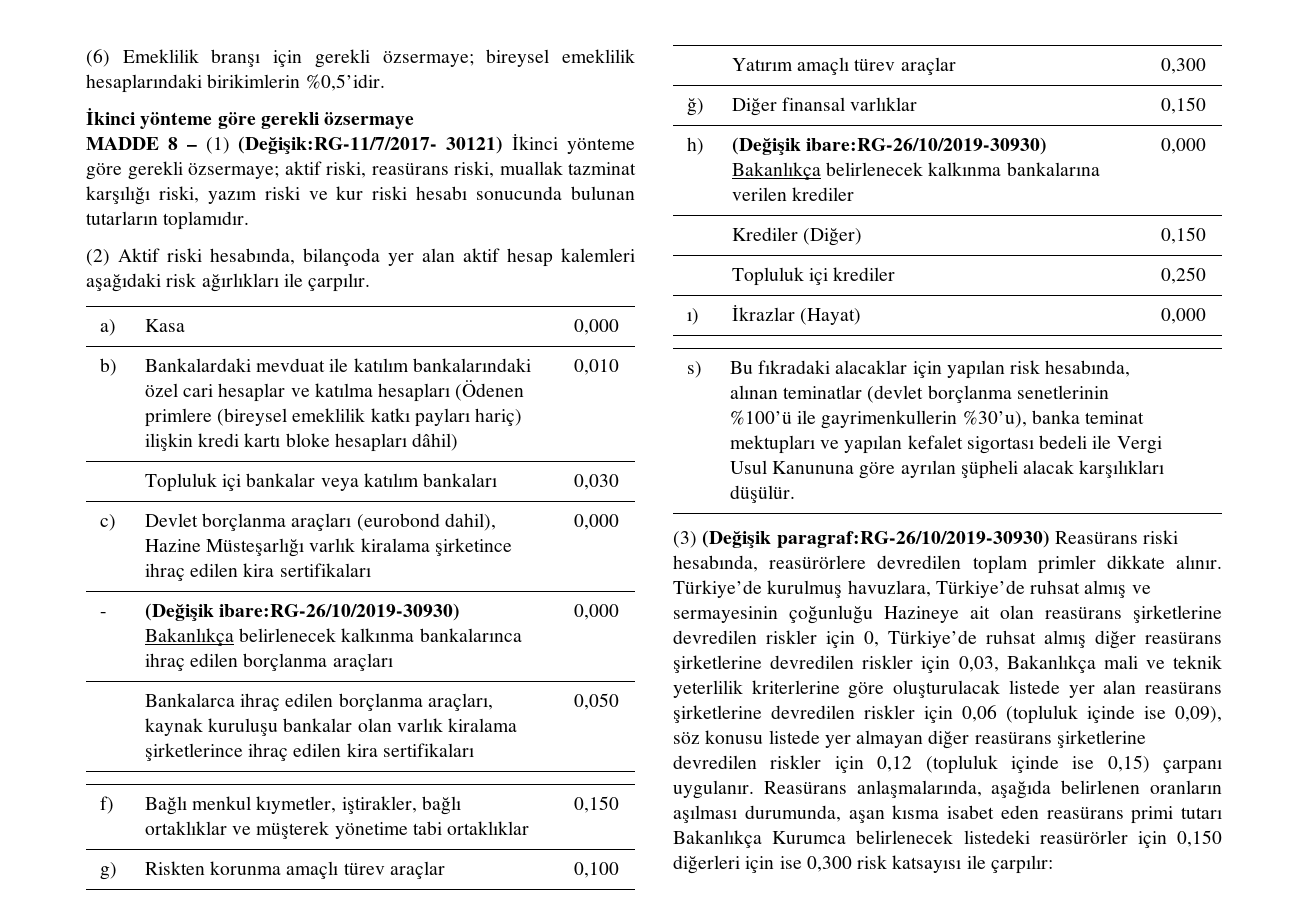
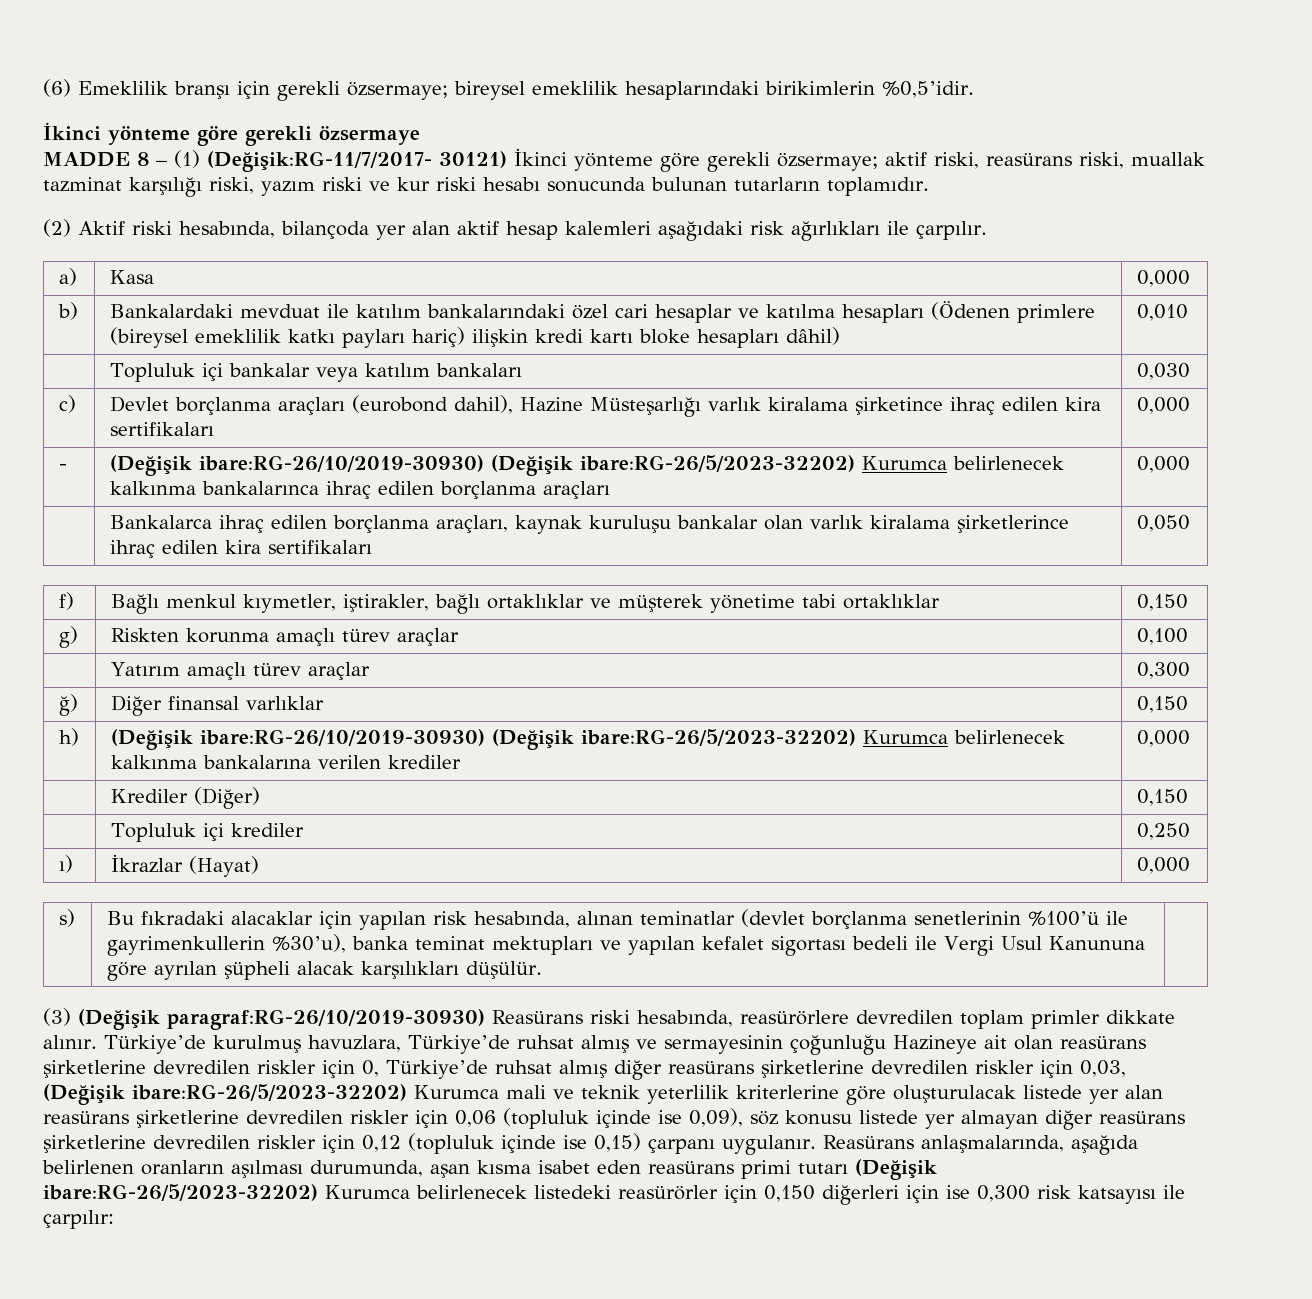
[144,628,234,646] Bakanlıkça -> [490,455,947,476] (Değişik ibare:RG-26/5/2023-32202) Kurumca
[731,162,821,180] Bakanlıkça -> [491,729,948,750] (Değişik ibare:RG-26/5/2023-32202) Kurumca
[1006,655,1096,673] Bakanlıkça -> [43,1084,499,1105] (Değişik ibare:RG-26/5/2023-32202) Kurumca
[673,830,762,848] Bakanlıkça -> [855,1159,937,1180] [43,1184,318,1201] (Değişik ibare:RG-26/5/2023-32202)

